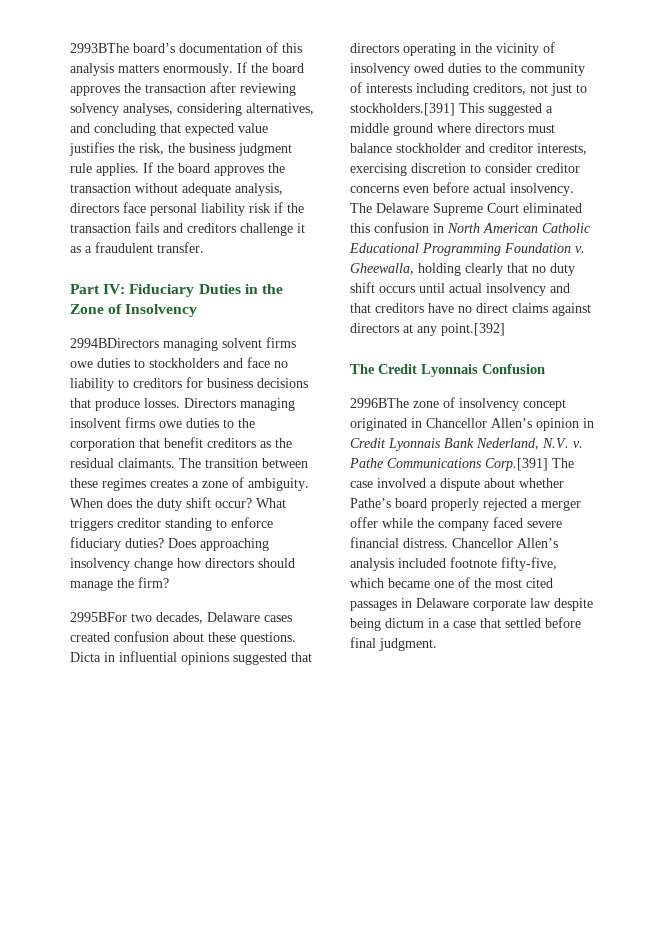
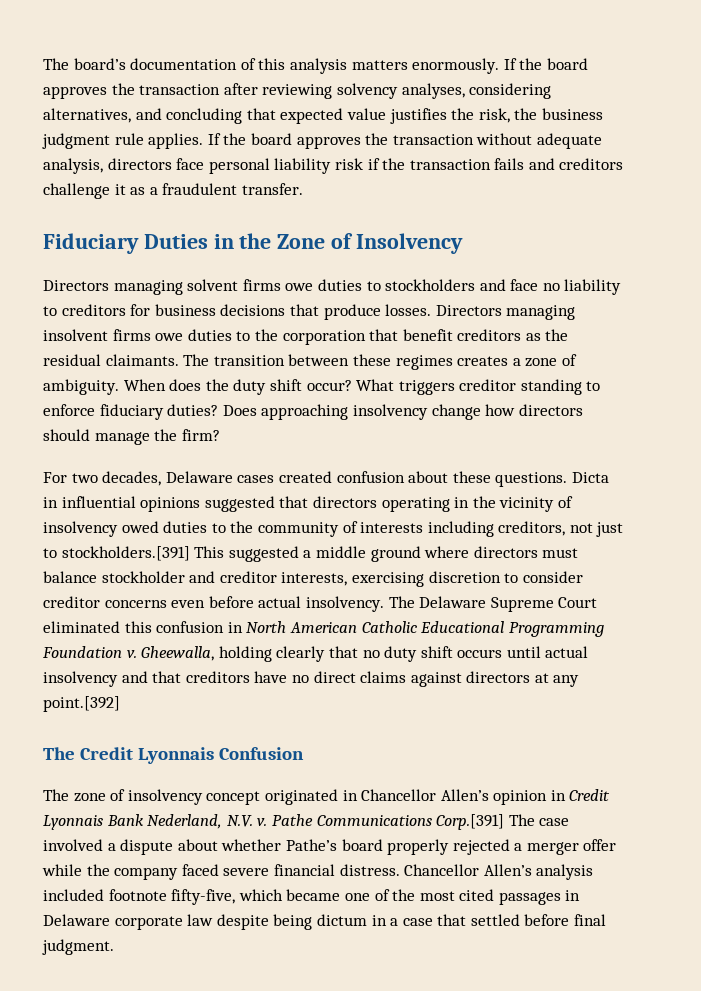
[70,43,129,53] 2993BThe -> [43,58,69,70] The
[70,284,126,294] Part IV: -> (303, 189) none
[70,338,159,348] 2994BDirectors -> [43,280,109,291] Directors
[70,612,127,622] 2995BFor -> [43,472,67,483] For
[350,398,409,408] 2996BThe -> [43,789,69,801] The

